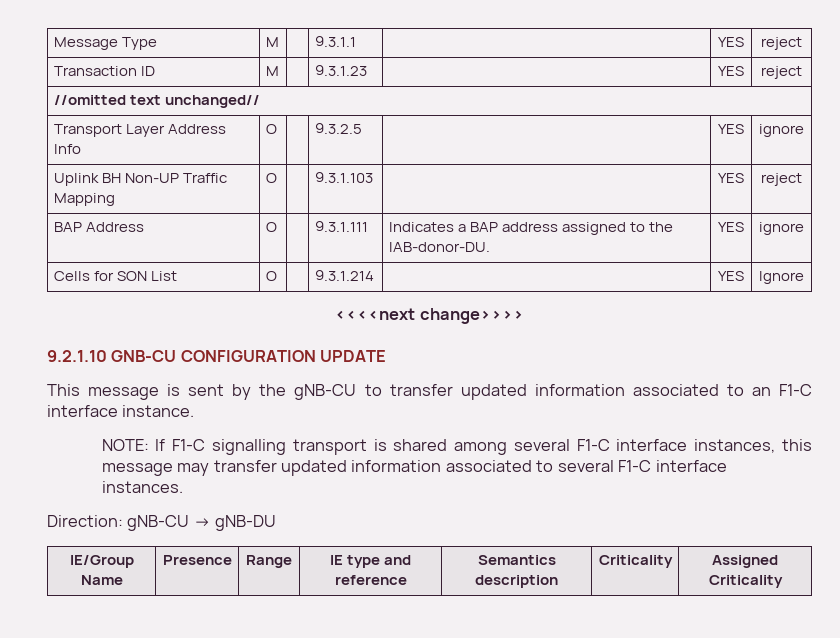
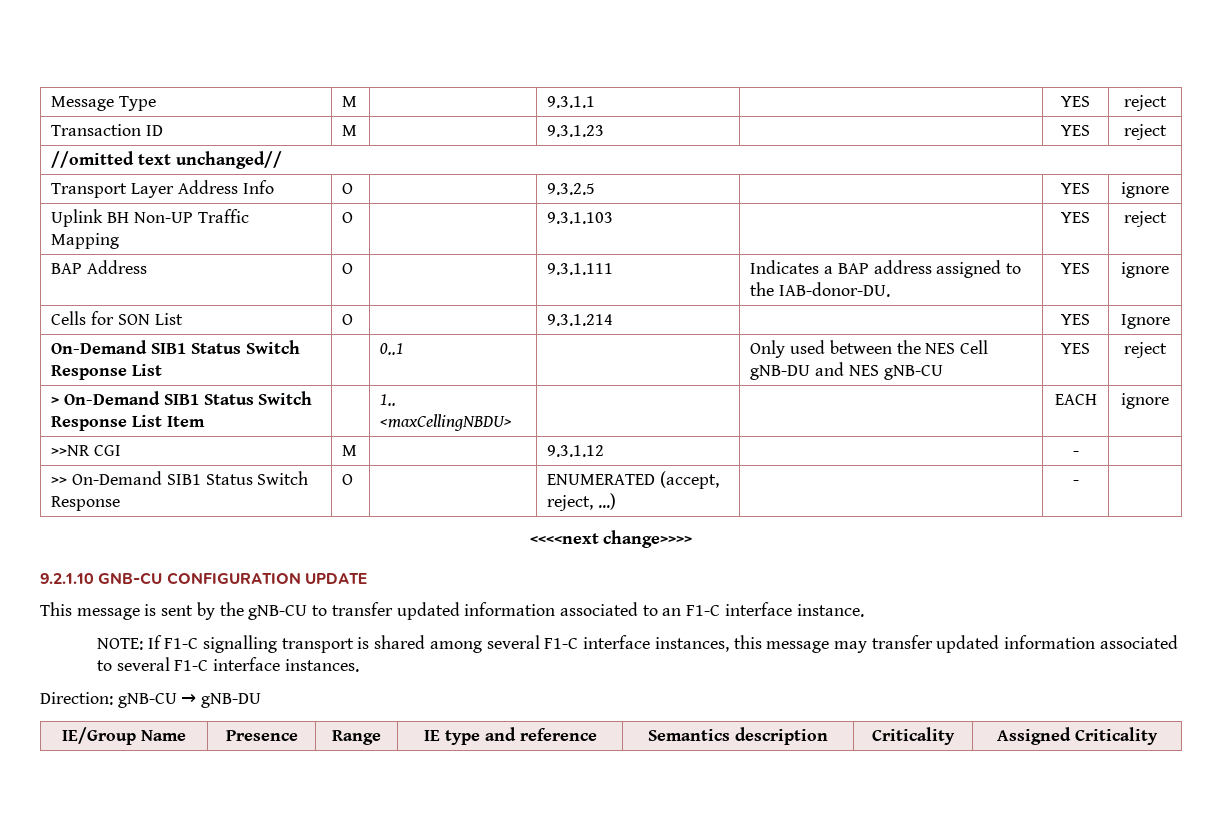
(804, 277) none -> [51,340,300,354] [51,364,163,380] [380,343,405,355] [750,340,989,358] [750,362,943,380] [1061,343,1090,354] [1124,342,1167,358] [51,391,313,405] [51,415,205,431] [380,394,397,406] [380,414,513,431] [1054,394,1097,405] [1121,393,1169,409] [51,445,122,456] [342,445,358,456] [547,445,605,457] [1072,451,1079,456] [51,471,309,485] [51,496,121,511] [342,474,354,485] [547,471,720,489] [547,493,617,511] [1072,480,1079,485] // On-Demand SIB1 Status Switch Response List | | 0..1 | | Only used between the NES Cell gNB-DU and NES gNB-CU | YES | reject // > On-Demand SIB1 Status Switch Response List Item | | 1.. <maxCellingNBDU> | | | EACH | ignore // >>NR CGI | M | | 9.3.1.12 | | - | // >> On-Demand SIB1 Status Switch Response | O | | ENUMERATED (accept, reject, ...) | | - |

